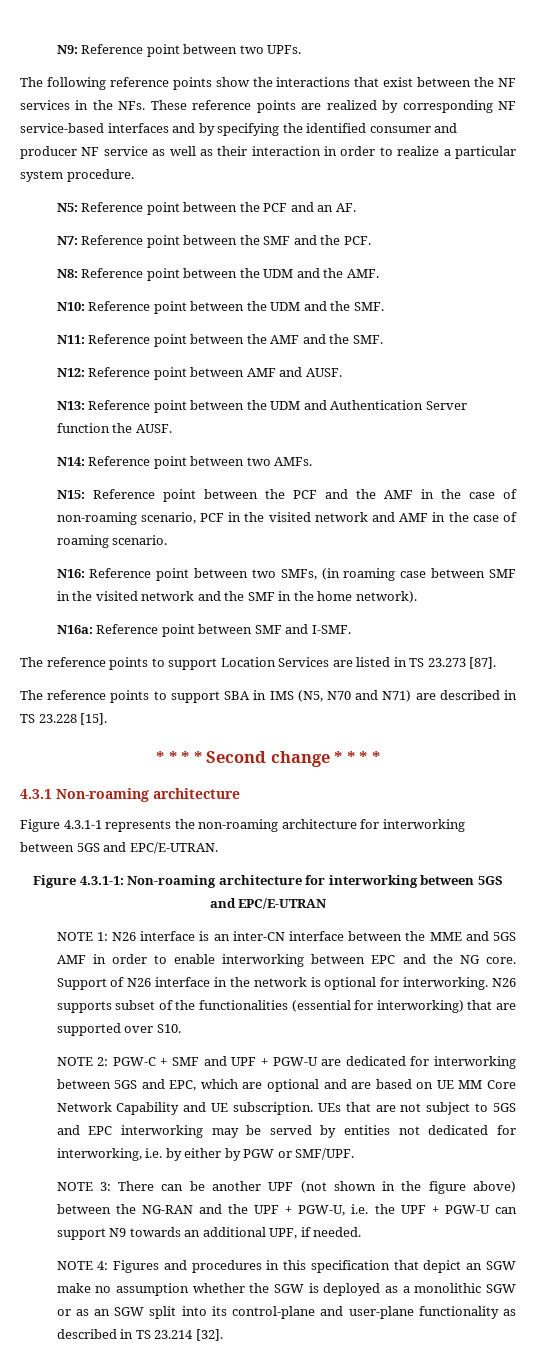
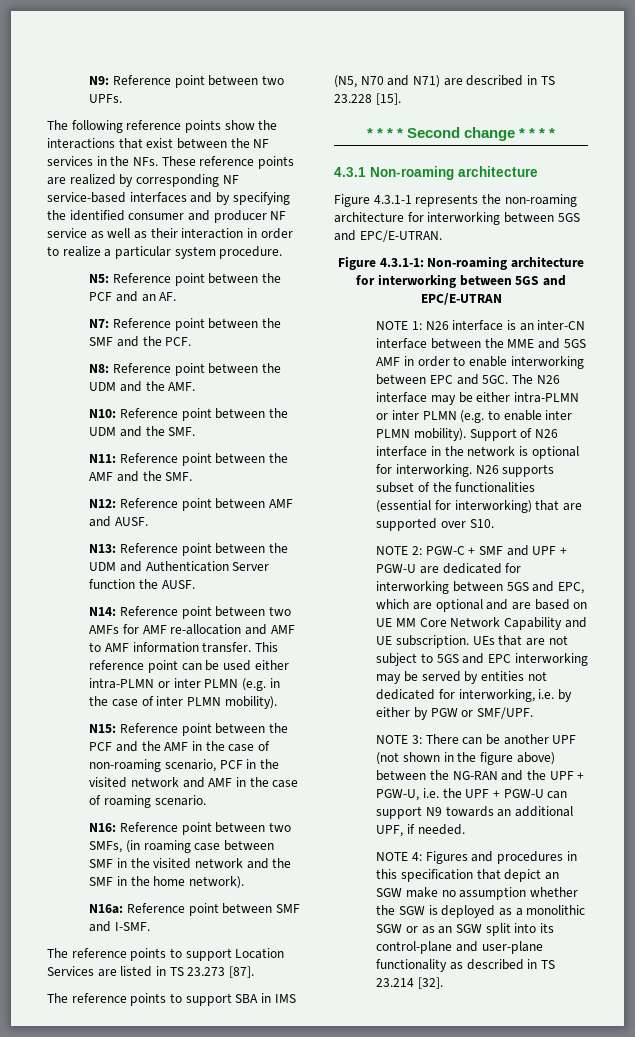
[274,457,313,466] AMFs. -> [89,624,295,635] [89,642,278,653] [89,660,289,673] [89,678,280,691] [89,696,277,709] AMFs for AMF re-allocation and AMF to AMF information transfer. This reference point can be used either intra-PLMN or inter PLMN (e.g. in the case of inter PLMN mobility).
[432,954,516,964] the NG core. -> [482,374,560,384] [376,392,579,405] [376,410,573,423] [376,428,466,441] 5GC. The N26 interface may be either intra-PLMN or inter PLMN (e.g. to enable inter PLMN mobility).

